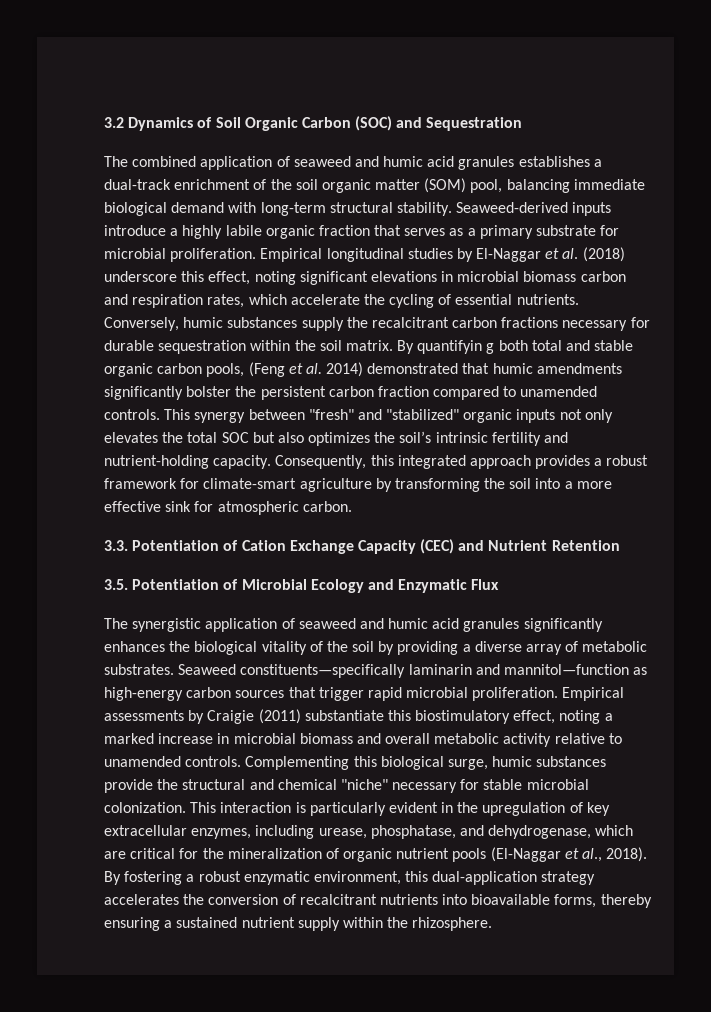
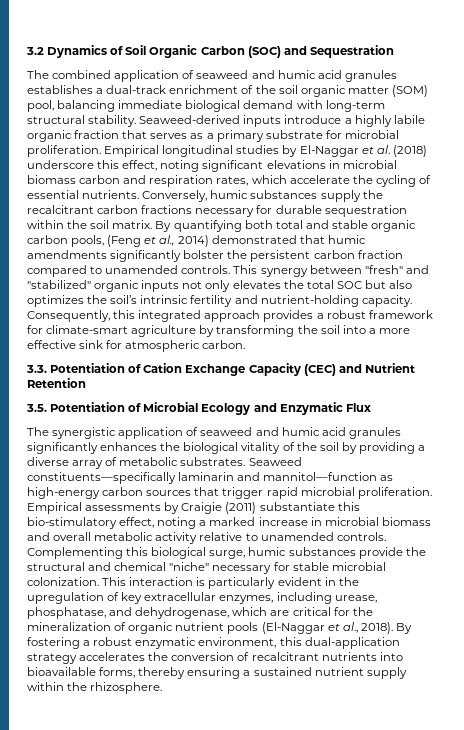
[417,340,495,354] quantifyin g -> [173,220,242,232] quantifying
[305,363,322,374] al. -> [159,235,175,246] al.,
[415,710,511,724] biostimulatory -> [27,517,117,529] bio-stimulatory

